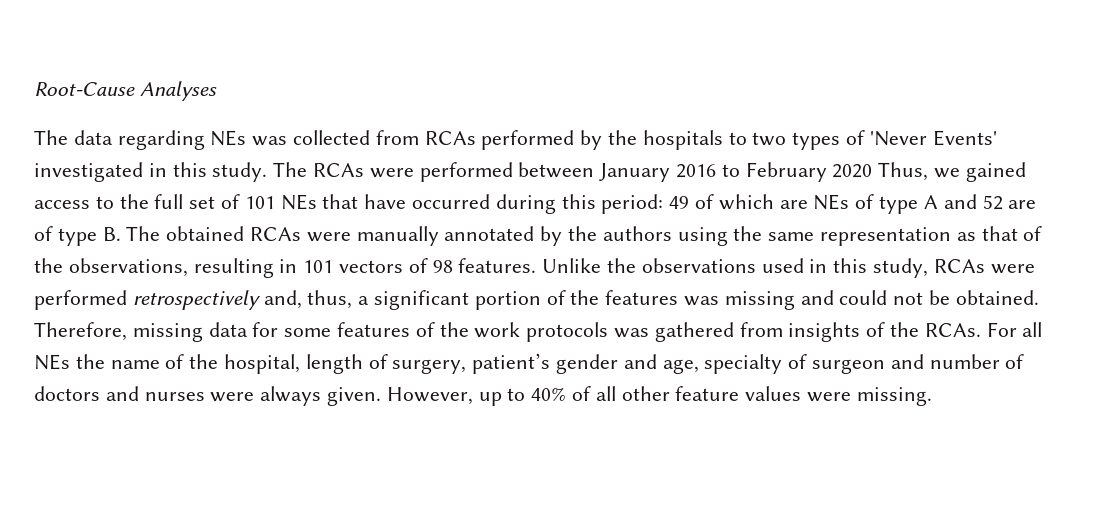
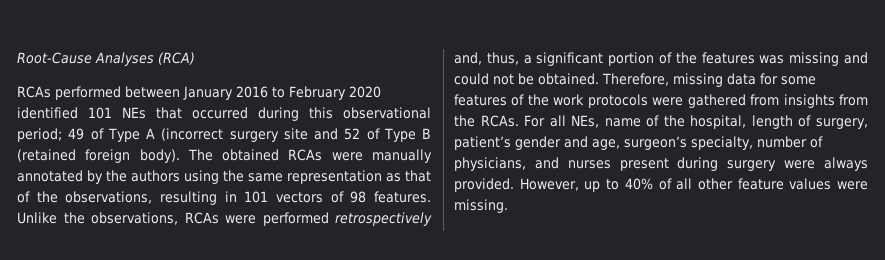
[34,130,997,150] [34,162,414,182] // The data regarding NEs was collected from RCAs performed by the hospitals to two types of 'Never Events' investigated in this study. The RCAs were -> [158,52,195,65] [17,86,51,98] (RCA) // RCAs
[878,162,1026,182] [34,194,241,209] Thus, we gained access to the full set of -> [17,107,78,119] identified
[364,194,407,209] have -> (182, 113) none
[601,194,1037,214] [34,226,121,246] period: 49 of which are NEs of type A and 52 are of type B. -> [343,107,431,119] [17,128,432,142] [17,149,180,163] observational period; 49 of Type A (incorrect surgery site and 52 of Type B (retained foreign body).
[641,258,929,278] observations used in this study, -> [91,212,178,225] observations,
[614,328,650,338] was -> [652,97,684,106] were
[866,322,886,337] of -> [839,94,868,106] from
[34,354,105,370] NEs the -> [571,115,600,128] NEs,
[704,354,924,374] specialty of surgeon and -> [624,136,753,150] surgeon’s specialty,
[34,386,100,401] doctors -> [454,157,526,171] physicians,
(205, 396) none -> [619,157,777,171] present during surgery
[327,387,382,406] given. -> [454,178,514,192] provided.

